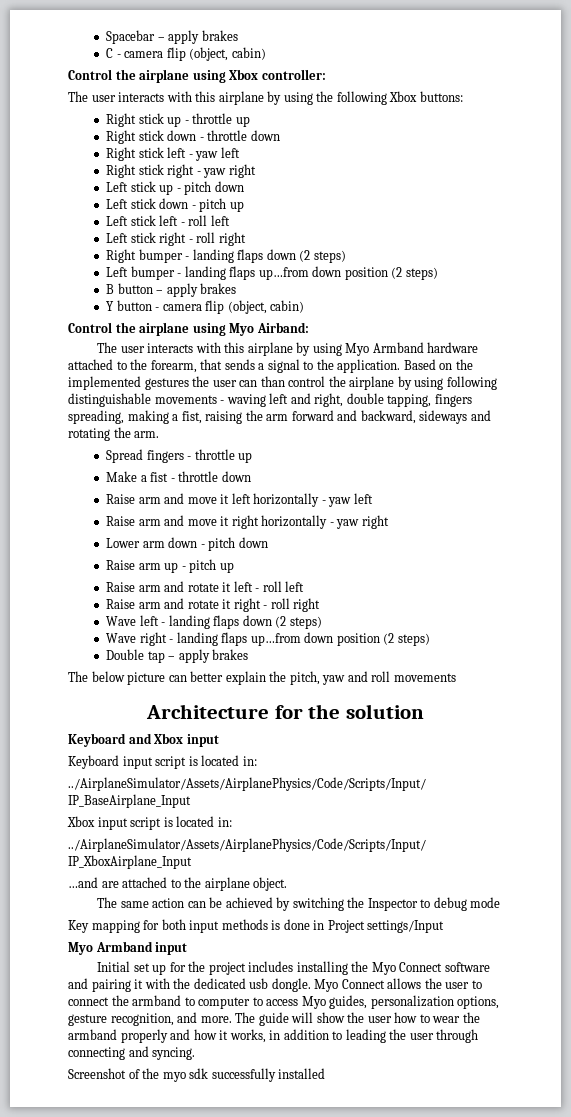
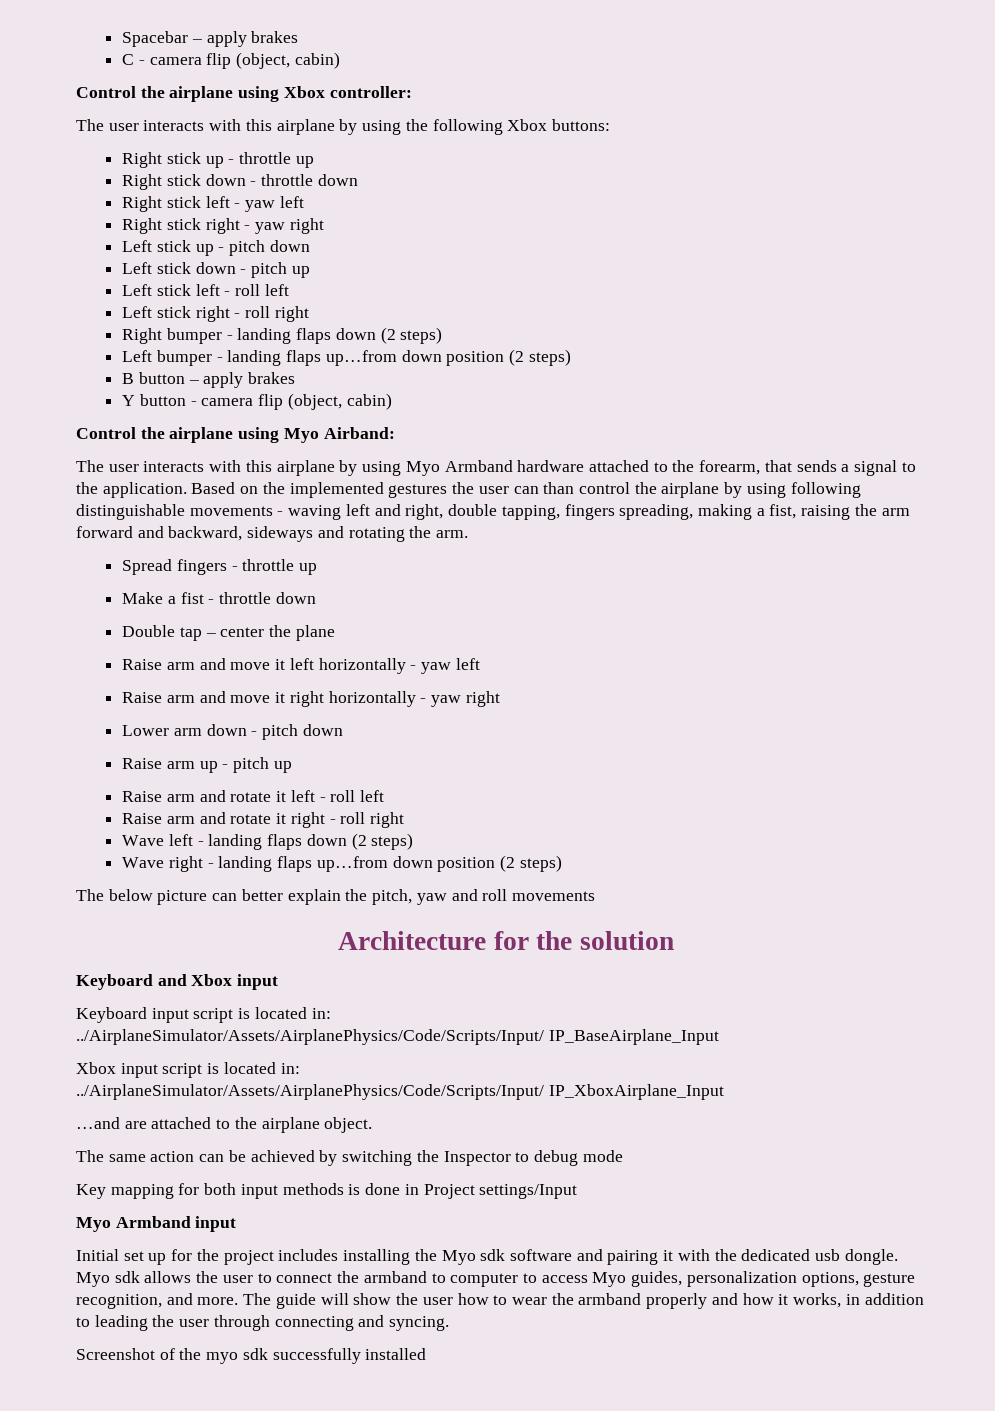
(251, 476) none -> [122,625,335,641] // Double tap – center the plane
[106,649,249,663] // Double tap – apply brakes -> (562, 863) none
[399,962,443,972] Connect -> [480,1249,506,1261] sdk
[341,979,385,989] Connect -> [114,1271,140,1283] sdk

